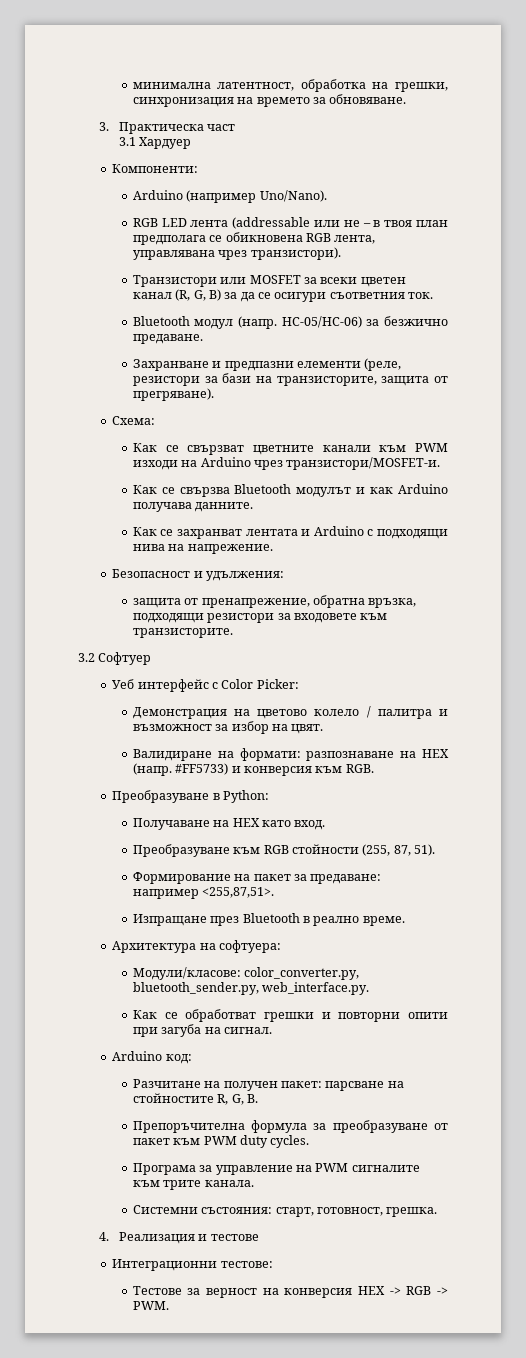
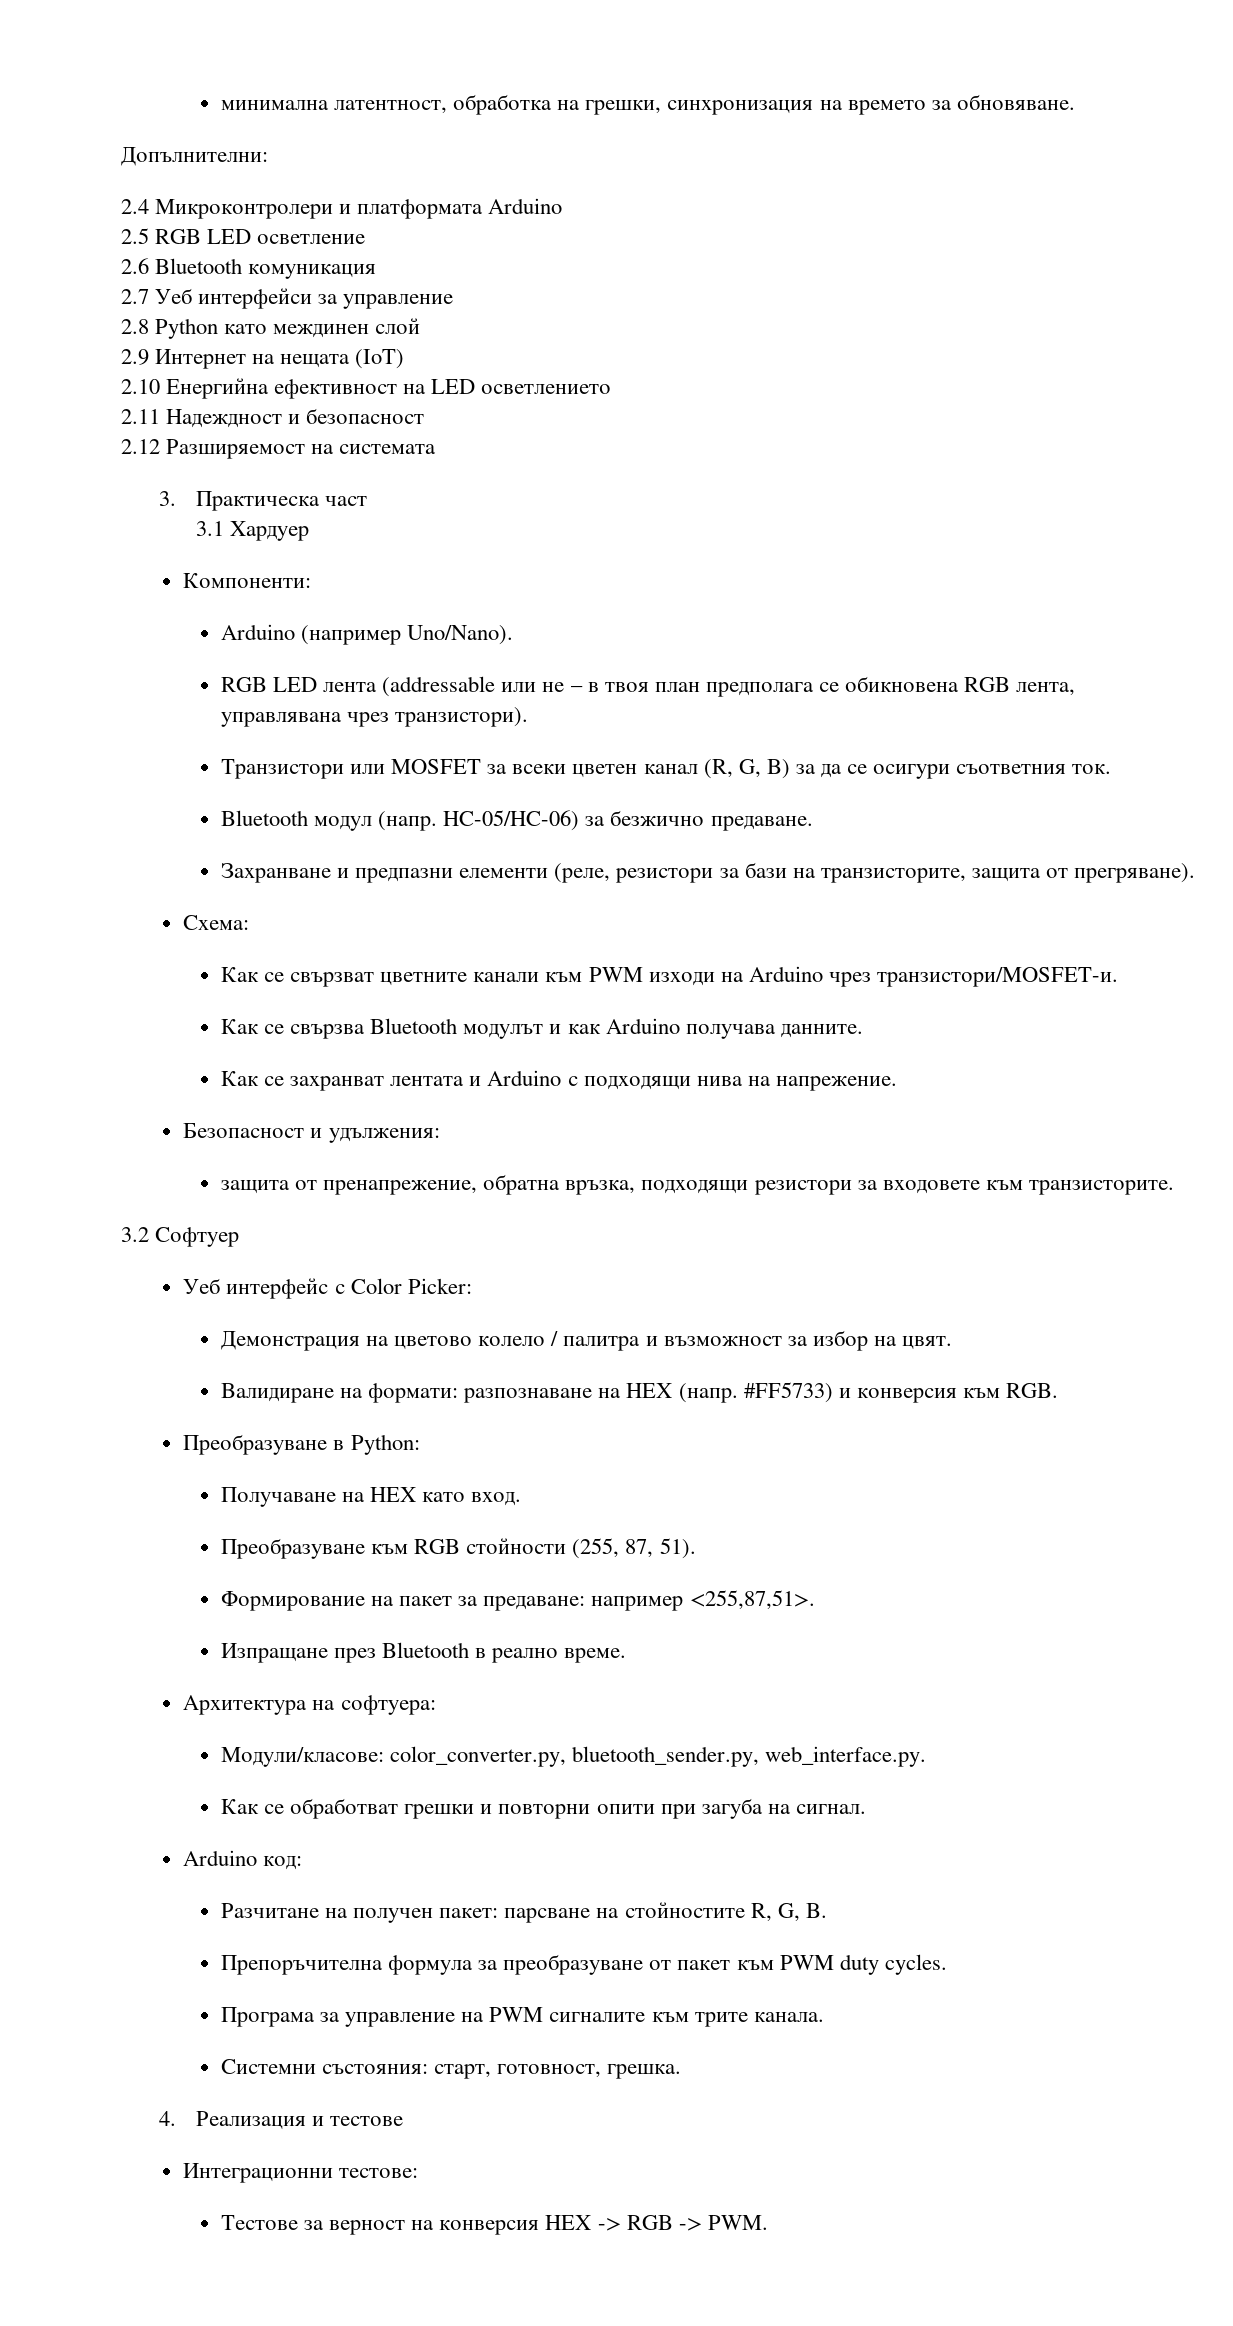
(407, 99) none -> [121,147,268,166] [121,198,563,219] [121,228,366,244] [121,258,377,279] [121,288,454,309] [121,318,421,339] [121,349,405,369] [121,378,612,399] [121,408,425,428] [121,439,437,459] // Допълнителни: // 2.4 Микроконтролери и платформата Arduino // 2.5 RGB LED осветление // 2.6 Bluetooth комуникация // 2.7 Уеб интерфейси за управление // 2.8 Python като междинен слой // 2.9 Интернет на нещата (IoT) // 2.10 Енергийна ефективност на LED осветлението // 2.11 Надеждност и безопасност // 2.12 Разширяемост на системата

